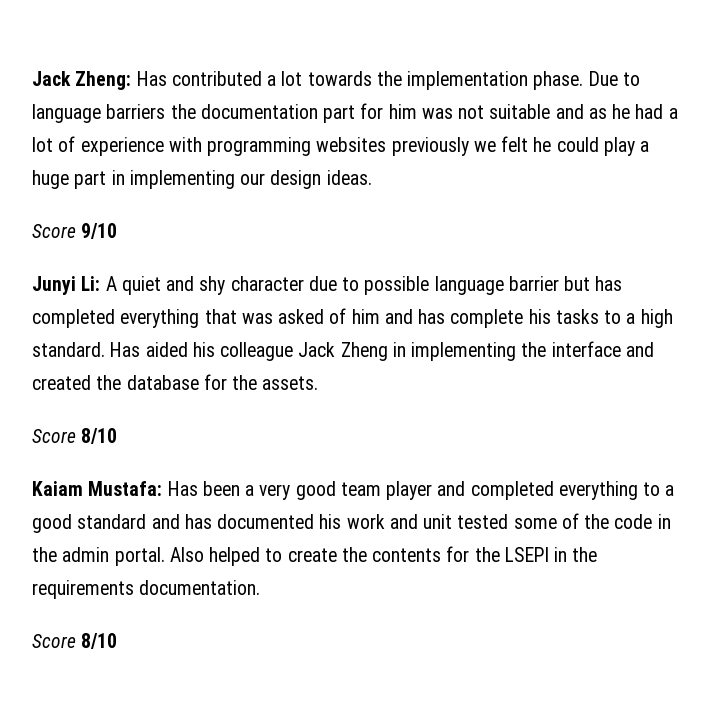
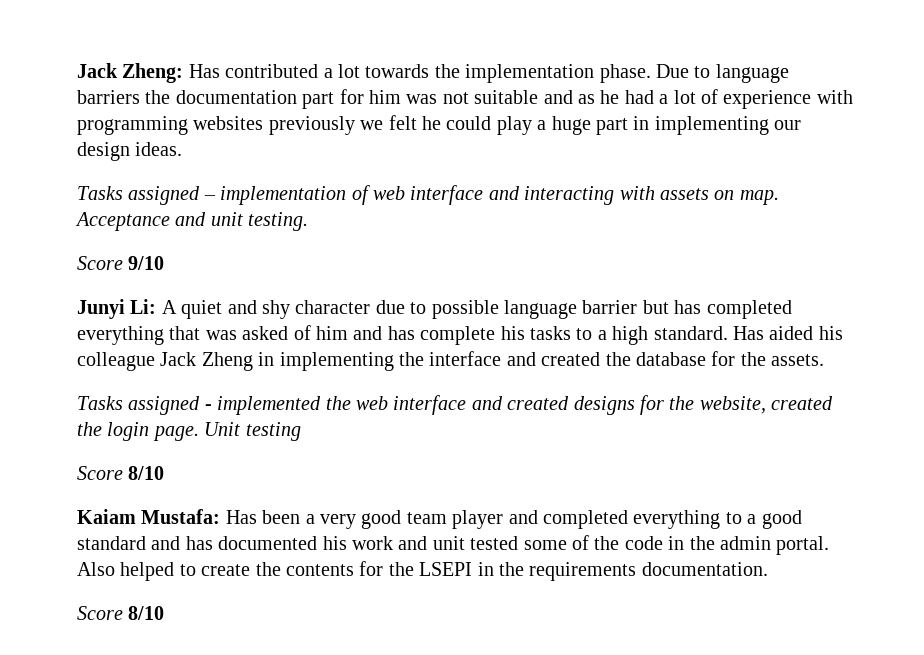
(372, 177) none -> [77,185,779,205] [75,212,309,231] // Tasks assigned – implementation of web interface and interacting with assets on map. Acceptance and unit testing.
(319, 383) none -> [77,395,834,415] [77,422,301,441] // Tasks assigned - implemented the web interface and created designs for the website, created the login page. Unit testing

